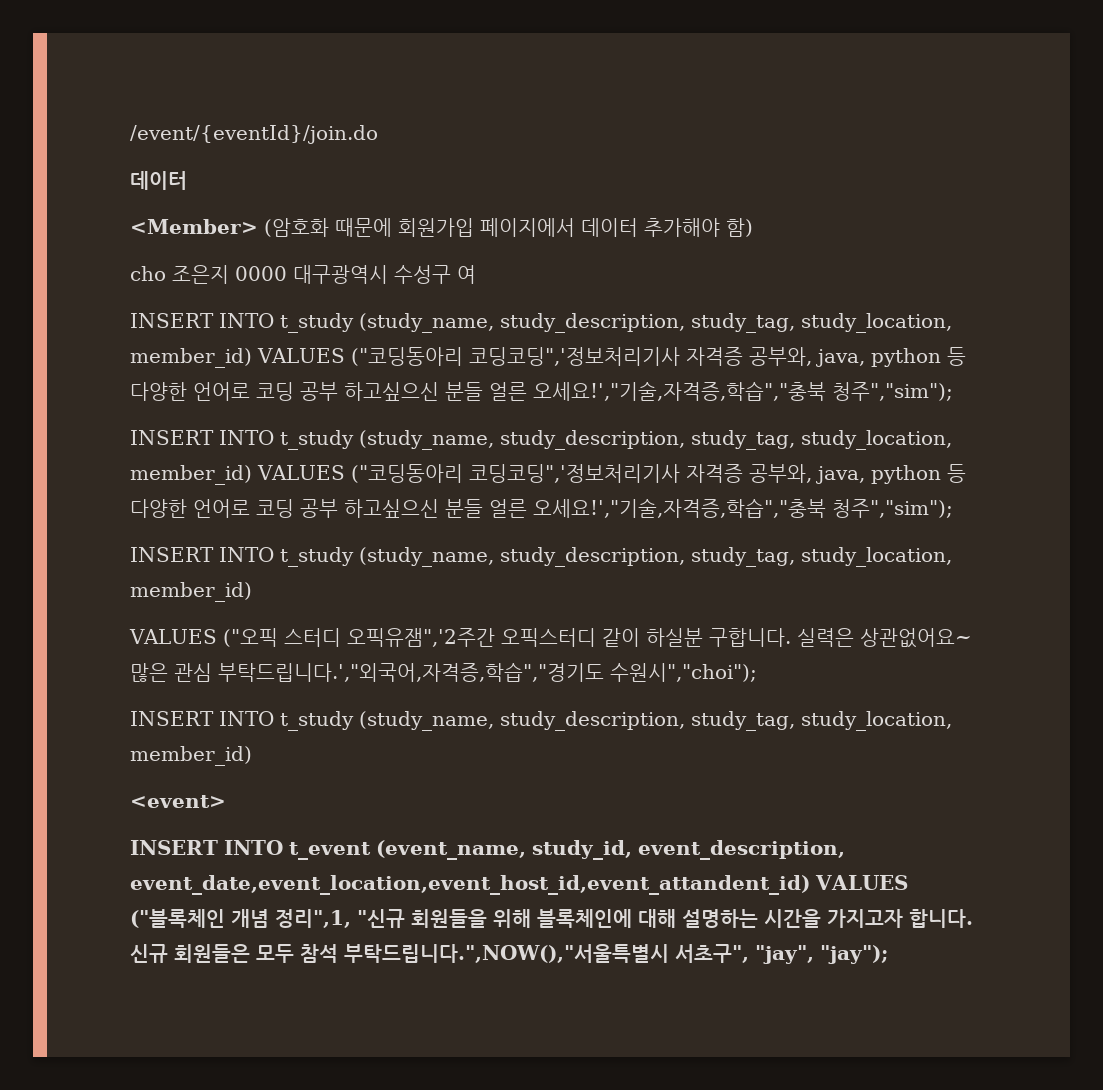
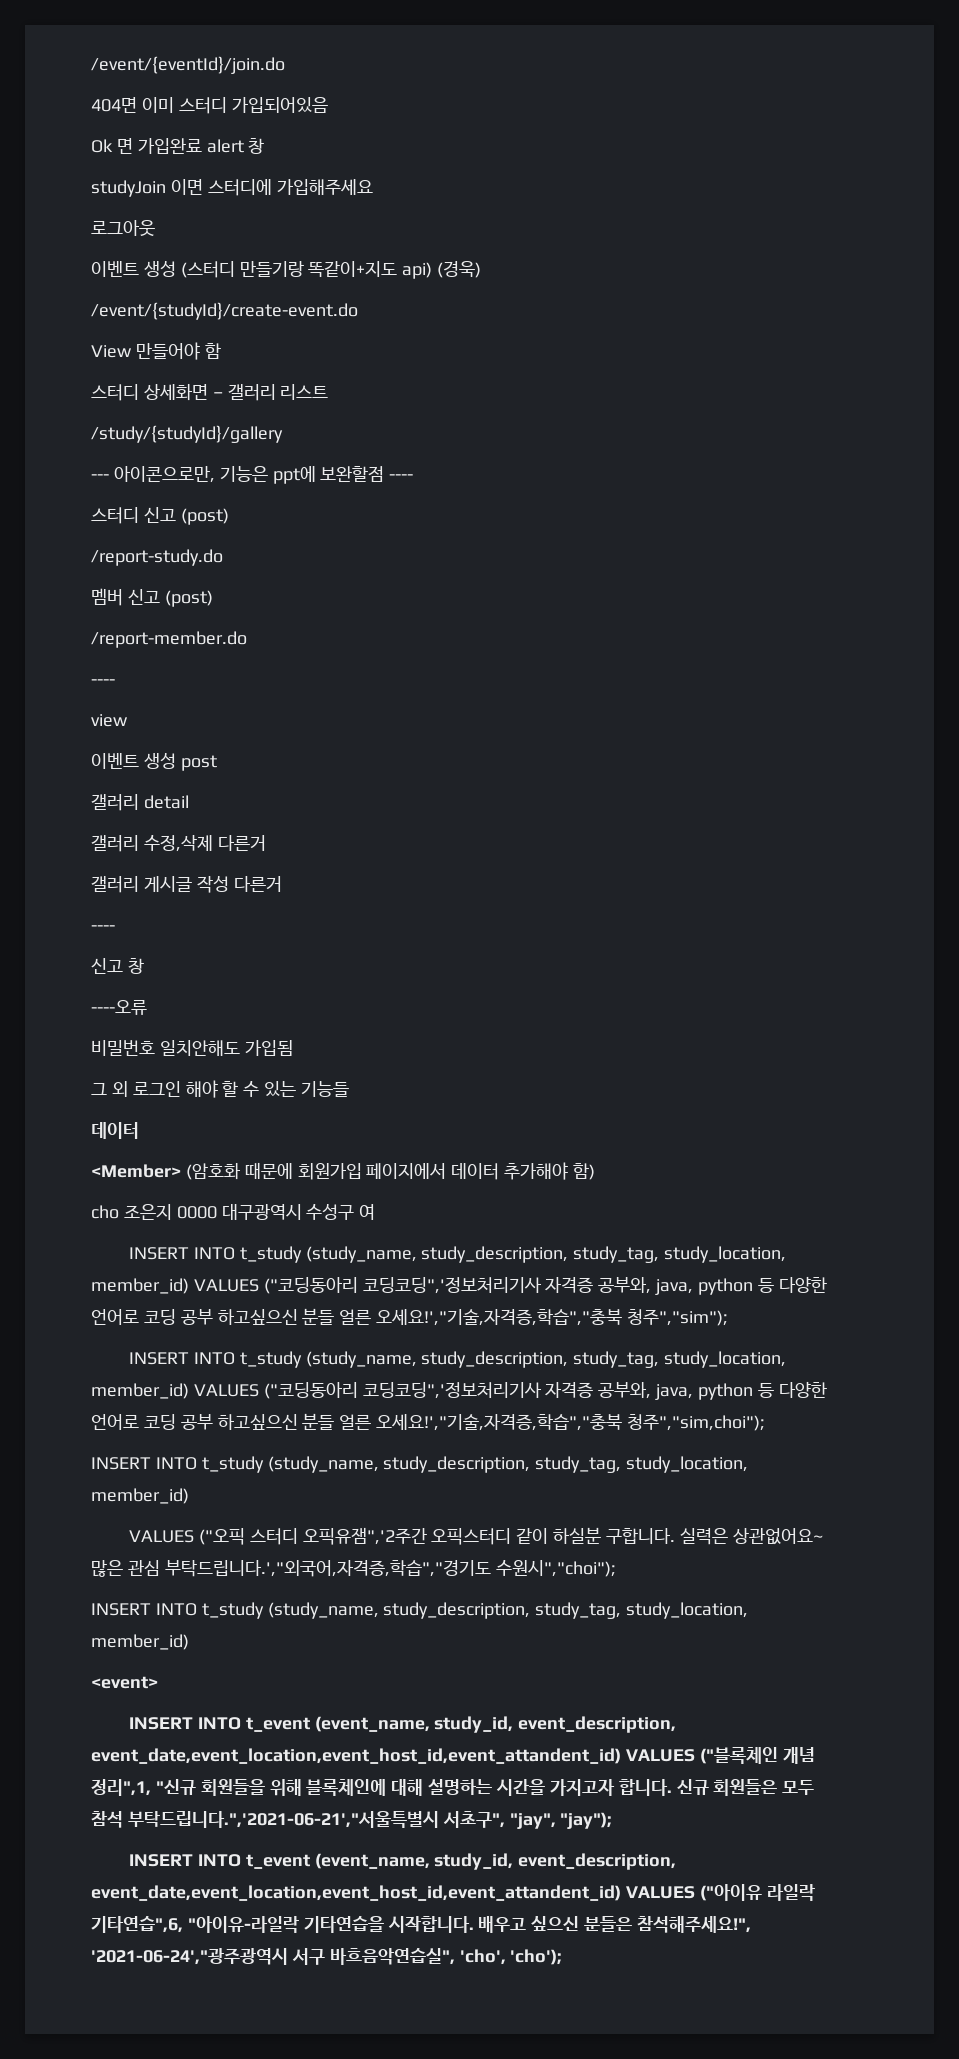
(378, 134) none -> [91,97,328,114] [91,138,265,154] [91,179,373,197] [91,220,155,237] [91,261,482,279] [91,302,358,320] [91,342,221,360] [91,383,329,401] [91,425,283,443] [91,466,414,484] [91,507,229,525] [91,549,223,566] [91,588,213,607] [91,631,247,648] [91,679,115,685] [91,714,128,727] [91,753,217,771] [91,794,189,811] [91,835,266,852] [91,875,282,893] [91,925,115,931] [91,958,144,974] [91,1000,147,1015] [91,1040,293,1056] [91,1080,350,1098] // 404면 이미 스터디 가입되어있음 // Ok 면 가입완료 alert 창 // studyJoin 이면 스터디에 가입해주세요 // 로그아웃 // 이벤트 생성 (스터디 만들기랑 똑같이+지도 api) (경욱) // /event/{studyId}/create-event.do // View 만들어야 함 // 스터디 상세화면 – 갤러리 리스트 // /study/{studyId}/gallery // --- 아이콘으로만, 기능은 ppt에 보완할점 ---- // 스터디 신고 (post) // /report-study.do // 멤버 신고 (post) // /report-member.do // ---- // view // 이벤트 생성 post // 갤러리 detail // 갤러리 수정,삭제 다른거 // 갤러리 게시글 작성 다른거 // ---- // 신고 창 // ----오류 // 비밀번호 일치안해도 가입됨 // 그 외 로그인 해야 할 수 있는 기능들
[832,499,953,518] 청주","sim"); -> [627,1414,766,1431] 청주","sim,choi");
[344,944,669,963] 부탁드립니다.",NOW(),"서울특별시 -> [127,1811,439,1828] 부탁드립니다.",'2021-06-21',"서울특별시
(888, 954) none -> [129,1853,677,1870] [91,1884,815,1901] [91,1916,752,1933] [91,1948,563,1965] // INSERT INTO t_event (event_name, study_id, event_description, event_date,event_location,event_host_id,event_attandent_id) VALUES ("아이유 라일락 기타연습",6, "아이유-라일락 기타연습을 시작합니다. 배우고 싶으신 분들은 참석해주세요!", '2021-06-24',"광주광역시 서구 바흐음악연습실", 'cho', 'cho');

